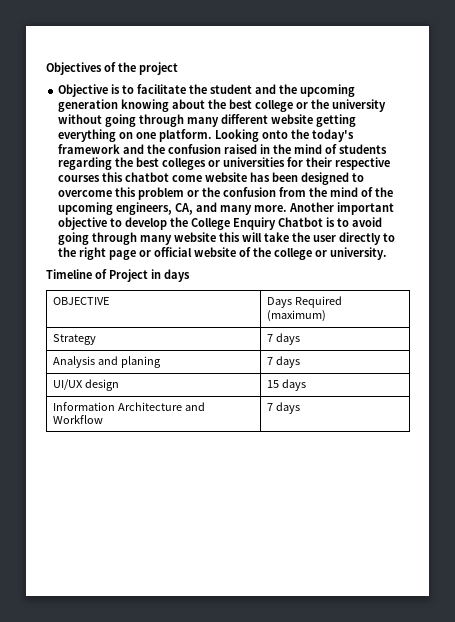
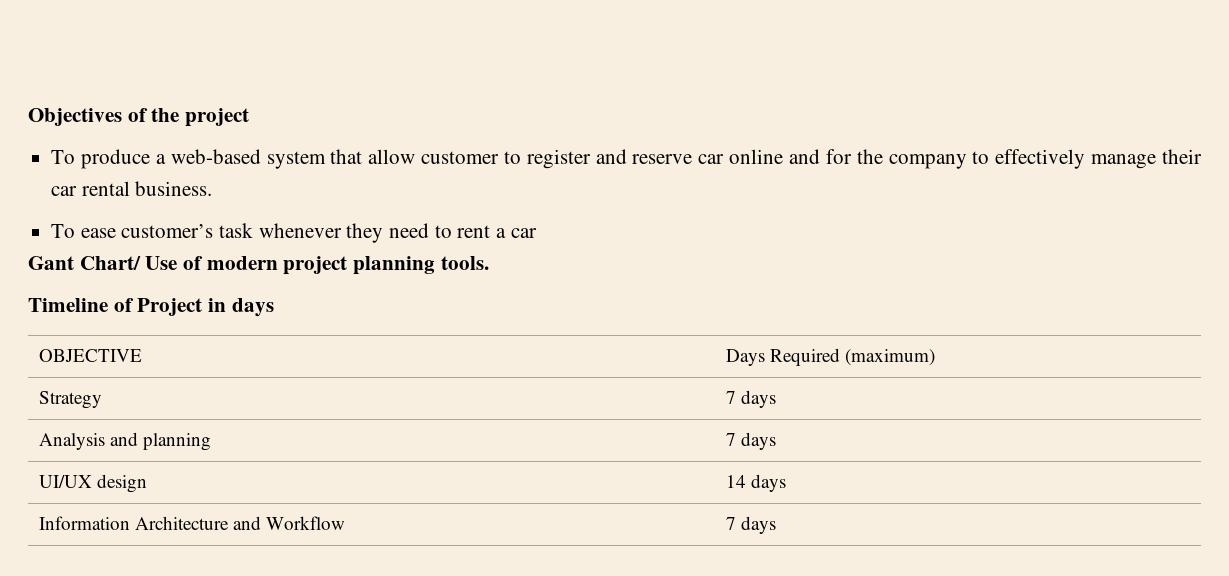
[58,84,355,97] [58,99,386,112] [58,114,356,127] [58,129,354,142] [58,144,387,154] [58,157,390,170] [58,172,364,185] [58,187,393,200] [58,202,394,215] [58,217,382,230] [58,232,395,245] [58,247,387,260] Objective is to facilitate the student and the upcoming generation knowing about the best college or the university without going through many different website getting everything on one platform. Looking onto the today's framework and the confusion raised in the mind of students regarding the best colleges or universities for their respective courses this chatbot come website has been designed to overcome this problem or the confusion from the mind of the upcoming engineers, CA, and many more. Another important objective to develop the College Enquiry Chatbot is to avoid going through many website this will take the user directly to the right page or official website of the college or university. -> [51,149,1202,169] [51,181,213,196] [51,223,537,243] [28,256,489,275] To produce a web-based system that allow customer to register and reserve car online and for the company to effectively manage their car rental business. // To ease customer’s task whenever they need to rent a car // Gant Chart/ Use of modern project planning tools.
[120,356,161,368] planing -> [142,433,211,451] planning
[266,380,279,388] 15 -> [725,475,746,488] 14

